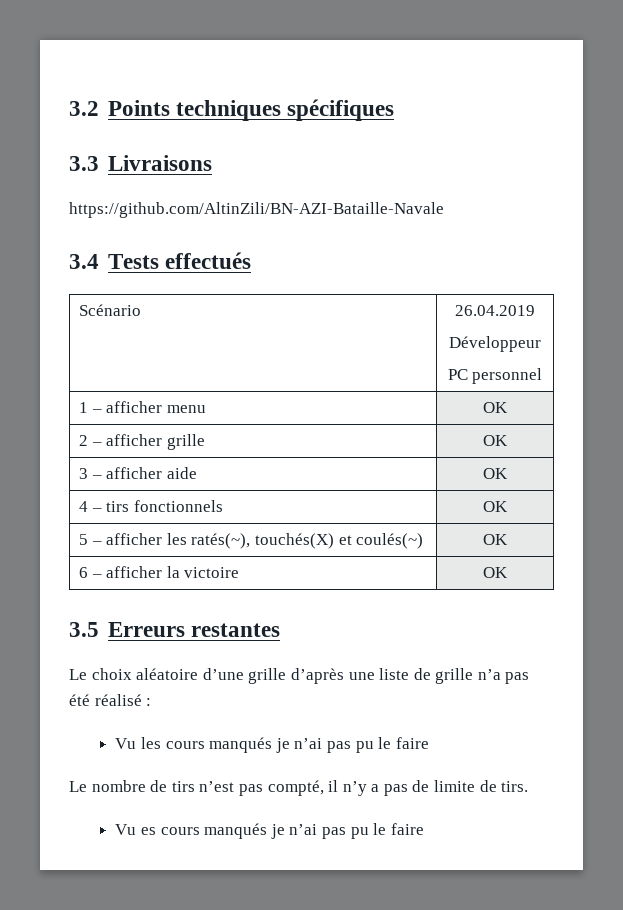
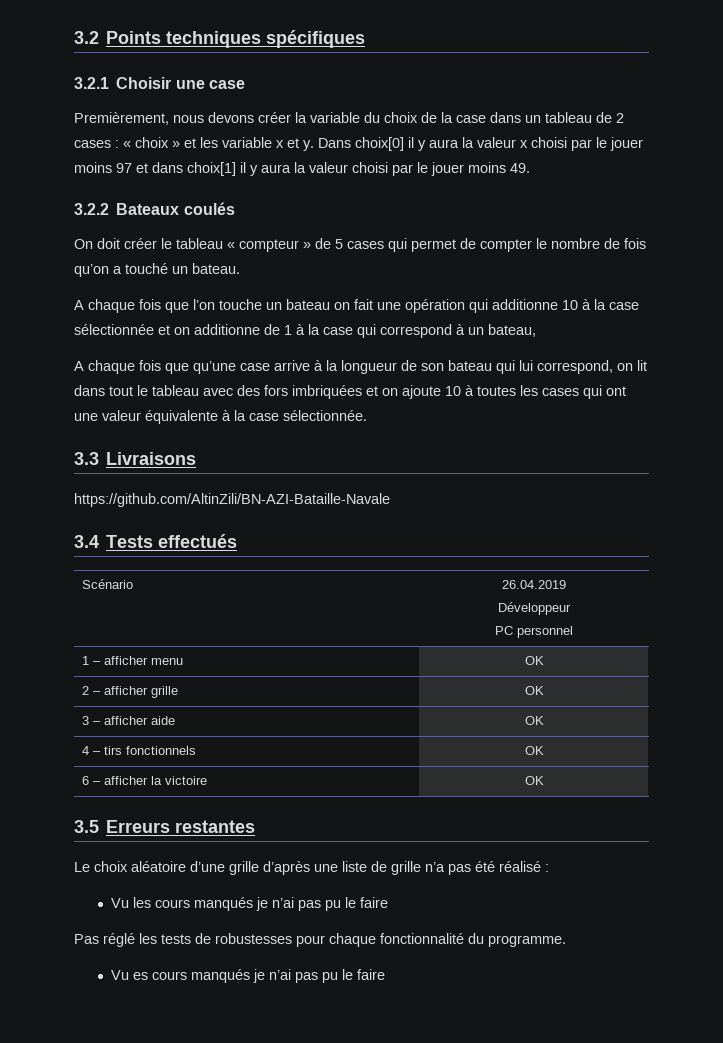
(394, 110) none -> [74,77,245,89] [74,112,624,125] [74,137,643,151] [74,162,530,176] [74,202,235,215] [74,238,646,252] [74,263,240,277] [74,299,639,313] [74,324,536,338] [74,360,647,374] [74,385,626,399] [74,410,367,424] // 3.2.1 Choisir une case // Premièrement, nous devons créer la variable du choix de la case dans un tableau de 2 cases : « choix » et les variable x et y. Dans choix[0] il y aura la valeur x choisi par le jouer moins 97 et dans choix[1] il y aura la valeur choisi par le jouer moins 49. // 3.2.2 Bateaux coulés // On doit créer le tableau « compteur » de 5 cases qui permet de compter le nombre de fois qu’on a touché un bateau. // A chaque fois que l’on touche un bateau on fait une opération qui additionne 10 à la case sélectionnée et on additionne de 1 à la case qui correspond à un bateau, // A chaque fois que qu’une case arrive à la longueur de son bateau qui lui correspond, on lit dans tout le tableau avec des fors imbriquées et on ajoute 10 à toutes les cases qui ont une valeur équivalente à la case sélectionnée.
[79,533,424,549] [483,534,508,545] // 5 – afficher les ratés(~), touchés(X) et coulés(~) | OK -> (544, 750) none
[69,780,529,796] Le nombre de tirs n’est pas compté, il n’y a pas de limite de tirs. -> [74,933,566,947] Pas réglé les tests de robustesses pour chaque fonctionnalité du programme.

